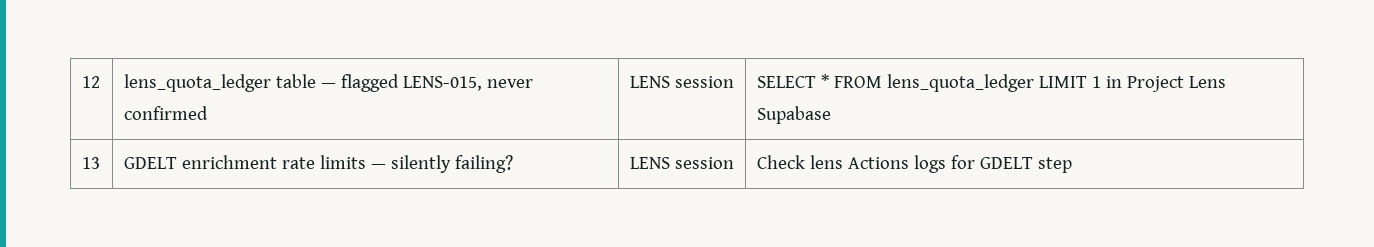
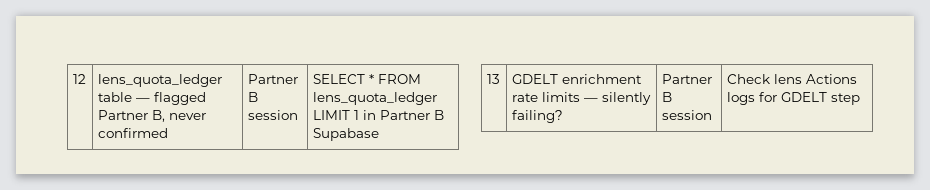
[402,76,482,91] LENS-015, -> [97,110,165,122] Partner B,
[629,76,670,88] LENS -> [247,74,298,84] [247,92,258,102] Partner B
[1126,76,1226,92] Project Lens -> [379,110,444,120] Partner B
[629,157,670,169] LENS -> [661,74,712,84] [661,92,672,102] Partner B

